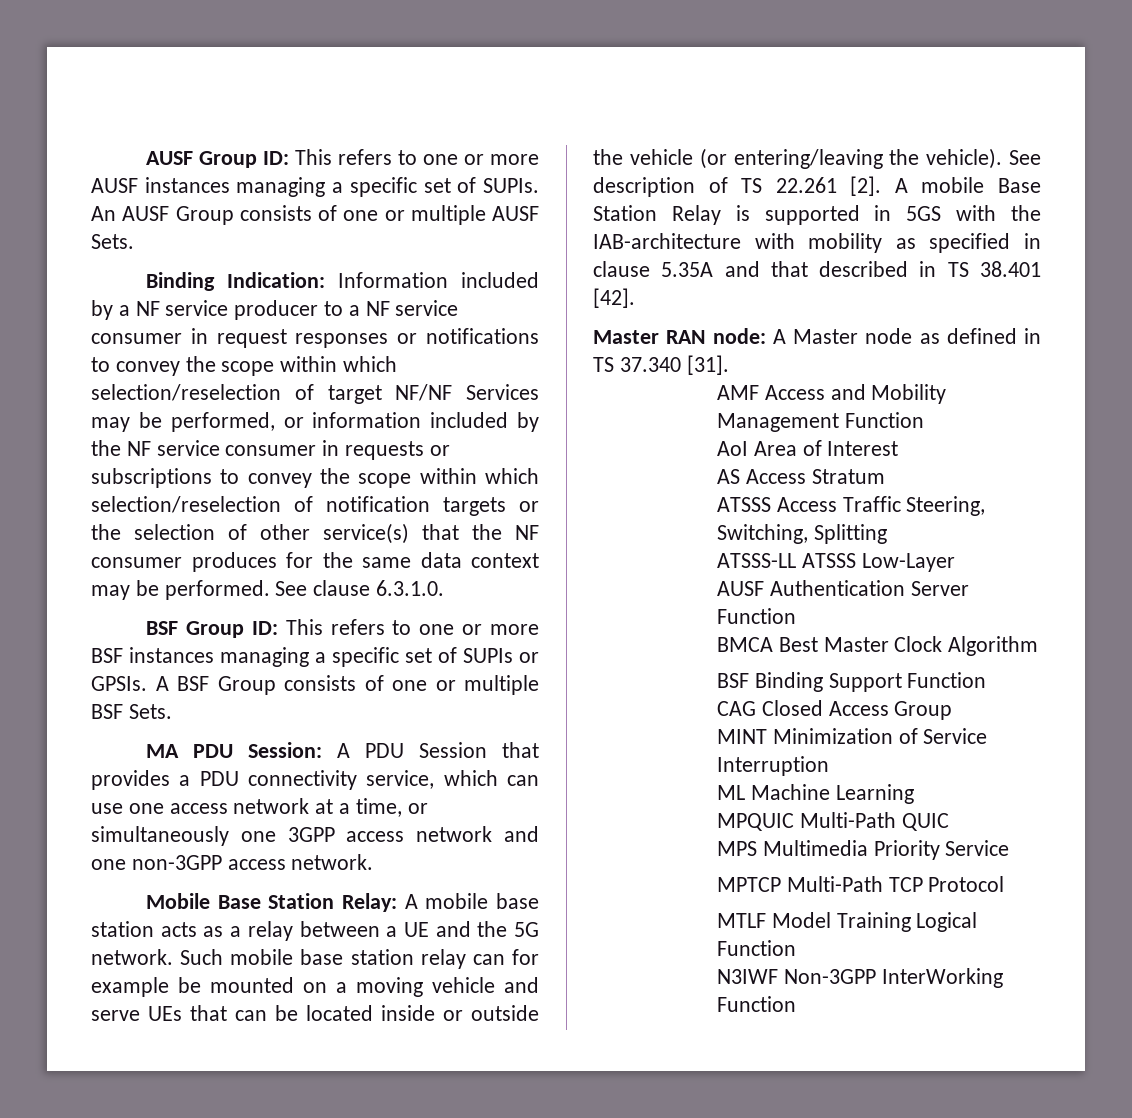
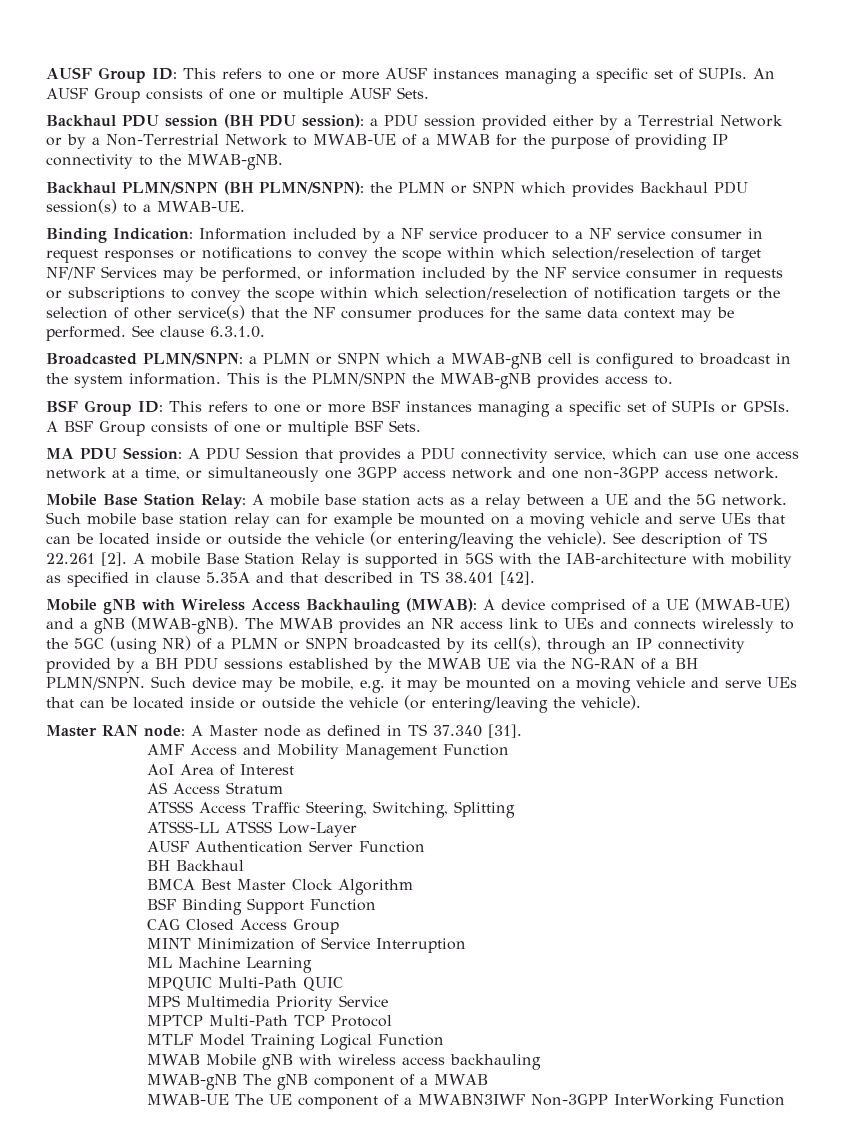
(134, 241) none -> [46,114,783,130] [46,134,728,150] [46,154,283,170] [46,181,748,197] [46,199,245,214] // Backhaul PDU session (BH PDU session): a PDU session provided either by a Terrestrial Network or by a Non-Terrestrial Network to MWAB-UE of a MWAB for the purpose of providing IP connectivity to the MWAB-gNB. // Backhaul PLMN/SNPN (BH PLMN/SNPN): the PLMN or SNPN which provides Backhaul PDU session(s) to a MWAB-UE.
(445, 588) none -> [46,352,791,369] [46,372,673,389] // Broadcasted PLMN/SNPN: a PLMN or SNPN which a MWAB-gNB cell is configured to broadcast in the system information. This is the PLMN/SNPN the MWAB-gNB provides access to.
(635, 298) none -> [46,597,790,614] [46,616,794,634] [46,636,745,654] [46,657,698,673] [46,676,797,693] [46,695,641,713] // Mobile gNB with Wireless Access Backhauling (MWAB): A device comprised of a UE (MWAB-UE) and a gNB (MWAB-gNB). The MWAB provides an NR access link to UEs and connects wirelessly to the 5GC (using NR) of a PLMN or SNPN broadcasted by its cell(s), through an IP connectivity provided by a BH PDU sessions established by the MWAB UE via the NG-RAN of a BH PLMN/SNPN. Such device may be mobile, e.g. it may be mounted on a moving vehicle and serve UEs that can be located inside or outside the vehicle (or entering/leaving the vehicle).
(796, 616) none -> [146,860,244,871] // BH Backhaul
[716,969,778,984] N3IWF -> [146,1054,542,1070] [146,1074,489,1090] [146,1094,526,1109] MWAB Mobile gNB with wireless access backhauling // MWAB-gNB The gNB component of a MWAB // MWAB-UE The UE component of a MWABN3IWF

